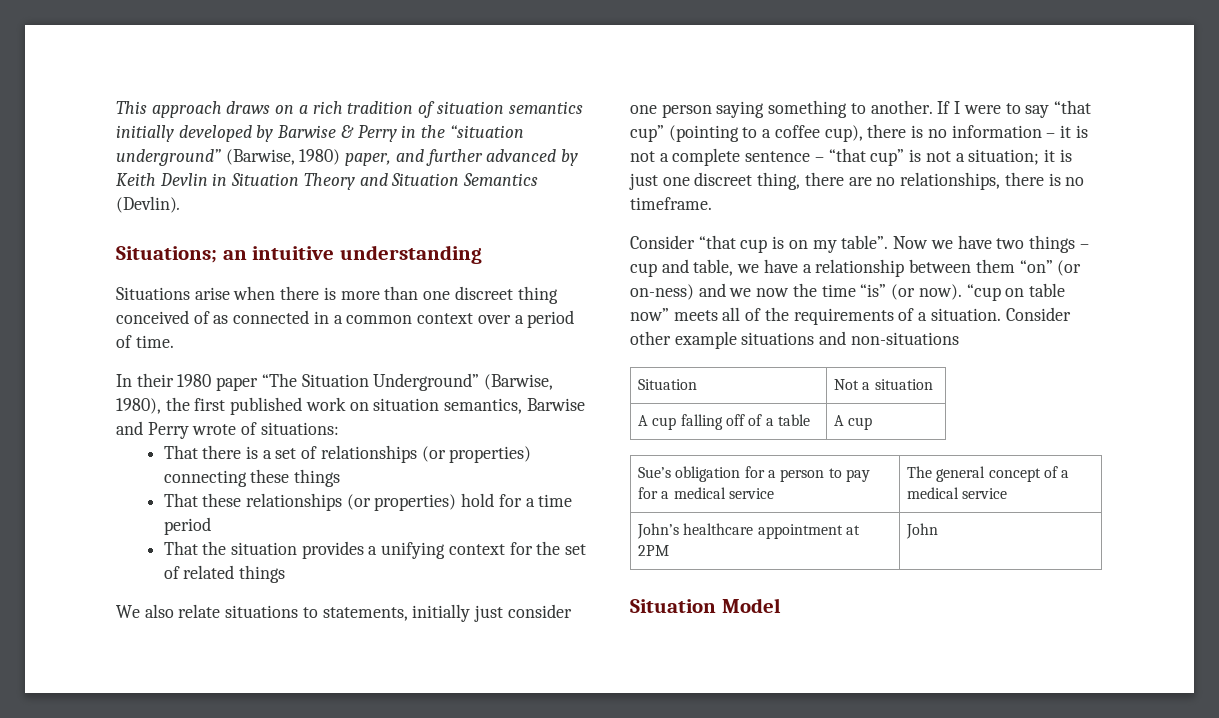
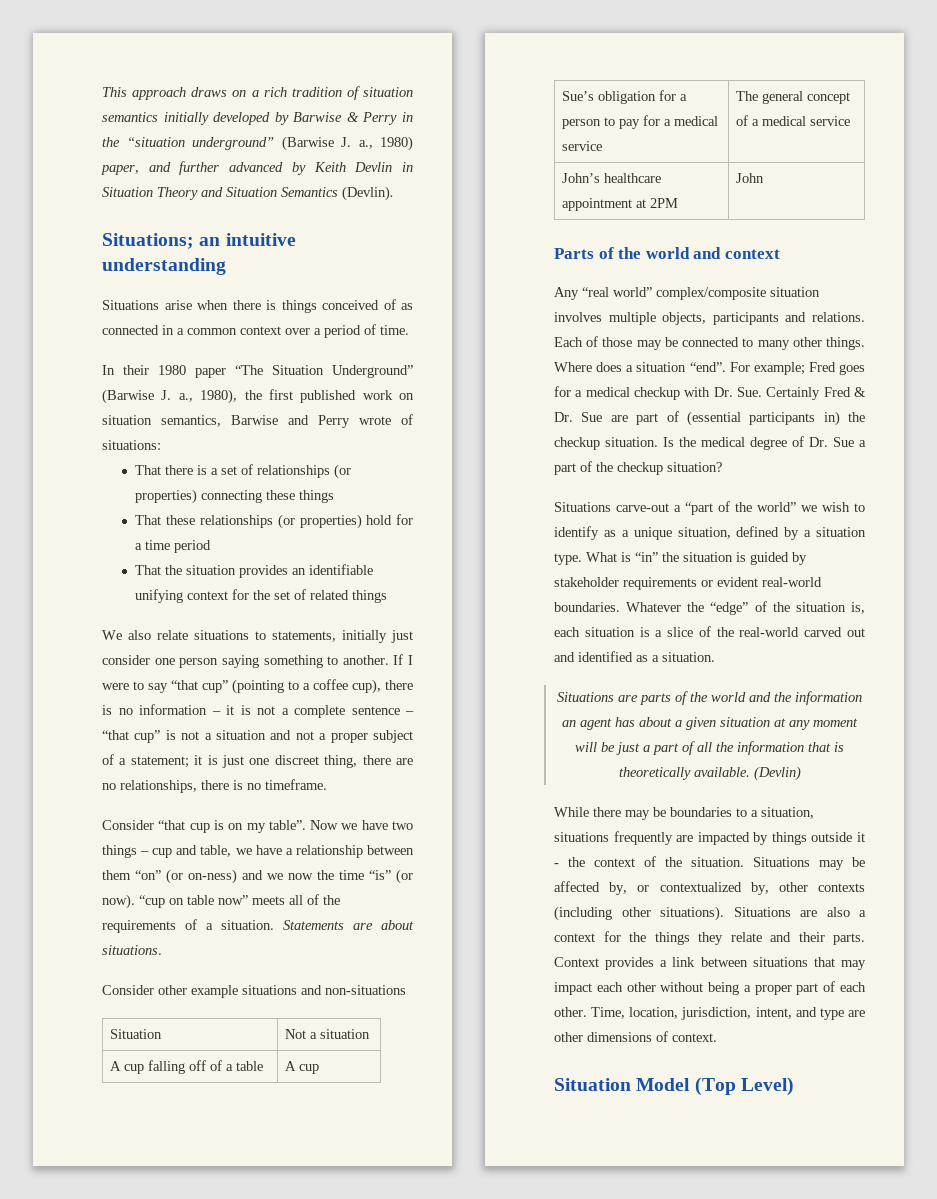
[225,149,295,165] (Barwise, -> [281,136,373,151] (Barwise J. a.,
[340,286,558,304] more than one discreet thing -> [281,300,317,313] things
[484,374,554,390] (Barwise, -> [102,389,193,404] (Barwise J. a.,
[368,546,378,555] a -> [292,564,374,575] an identifiable
[968,149,1040,165] situation; -> [216,730,413,743] [102,754,189,768] situation and not a proper subject of a statement;
(1001, 314) none -> [283,920,414,930] [102,945,162,955] Statements are about situations. //
(939, 531) none -> [554,247,780,259] [554,287,820,300] [554,312,865,325] [554,336,865,350] [554,362,865,375] [554,386,866,400] [554,411,865,426] [554,436,866,450] [554,461,722,475] [554,501,865,515] [554,526,866,540] [554,552,807,565] [554,577,822,590] [554,601,865,615] [554,626,865,637] [554,651,715,662] [557,691,862,705] [562,717,858,730] [575,741,844,755] [618,766,801,781] [554,807,814,820] [554,831,865,845] [554,856,865,870] [554,881,865,895] [554,906,866,921] [554,931,865,945] [554,957,866,970] [554,981,866,995] [554,1007,865,1020] [554,1031,717,1042] // Parts of the world and context // Any “real world” complex/composite situation involves multiple objects, participants and relations. Each of those may be connected to many other things. Where does a situation “end”. For example; Fred goes for a medical checkup with Dr. Sue. Certainly Fred & Dr. Sue are part of (essential participants in) the checkup situation. Is the medical degree of Dr. Sue a part of the checkup situation? // Situations carve-out a “part of the world” we wish to identify as a unique situation, defined by a situation type. What is “in” the situation is guided by stakeholder requirements or evident real-world boundaries. Whatever the “edge” of the situation is, each situation is a slice of the real-world carved out and identified as a situation. // Situations are parts of the world and the information an agent has about a given situation at any moment will be just a part of all the information that is theoretically available. (Devlin) // While there may be boundaries to a situation, situations frequently are impacted by things outside it - the context of the situation. Situations may be affected by, or contextualized by, other contexts (including other situations). Situations are also a context for the things they relate and their parts. Context provides a link between situations that may impact each other without being a proper part of each other. Time, location, jurisdiction, intent, and type are other dimensions of context.
(781, 605) none -> [694,1077,794,1096] (Top Level)

